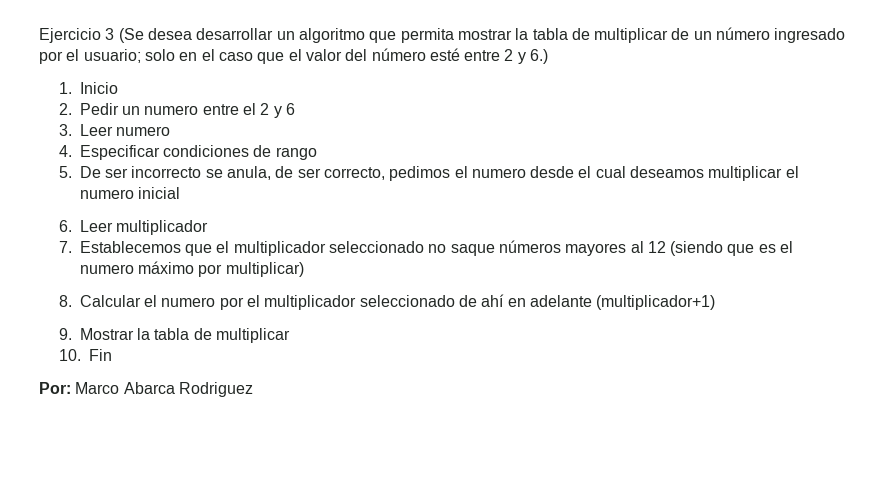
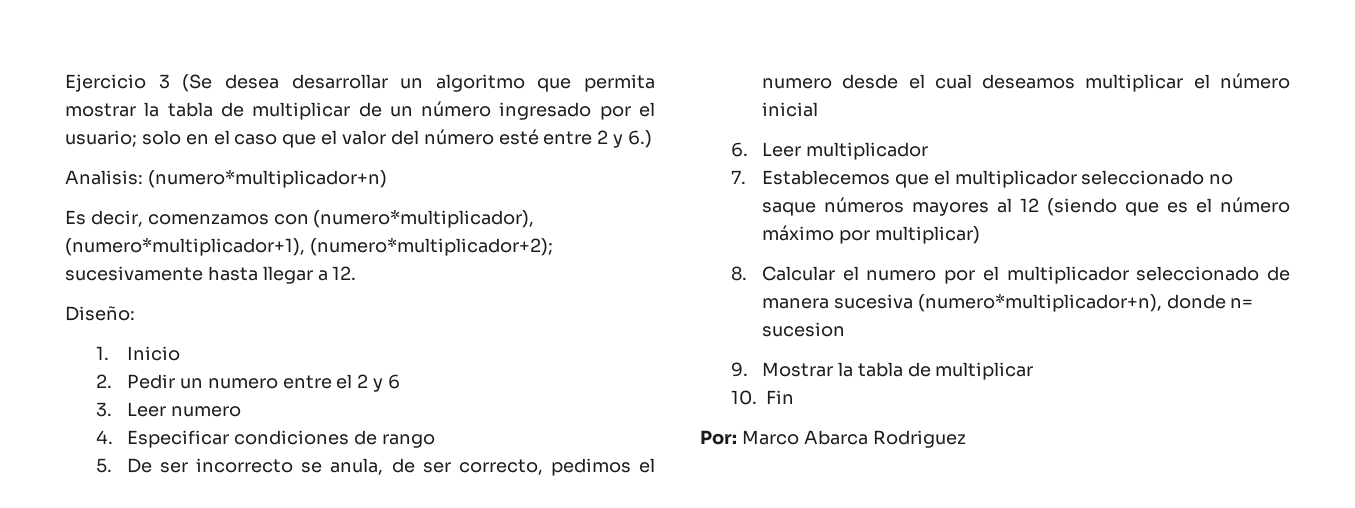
(549, 56) none -> [65,169,387,188] [65,209,535,228] [65,237,553,256] [65,266,357,284] [65,306,135,321] // Analisis: (numero*multiplicador+n) // Es decir, comenzamos con (numero*multiplicador), (numero*multiplicador+1), (numero*multiplicador+2); sucesivamente hasta llegar a 12. // Diseño:
[79,189,134,199] numero -> [1220,73,1290,89] número
[79,264,134,274] numero -> [1220,197,1290,213] número
[481,294,716,310] ahí en adelante (multiplicador+1) -> [762,293,1254,312] [762,322,846,337] manera sucesiva (numero*multiplicador+n), donde n= sucesion

